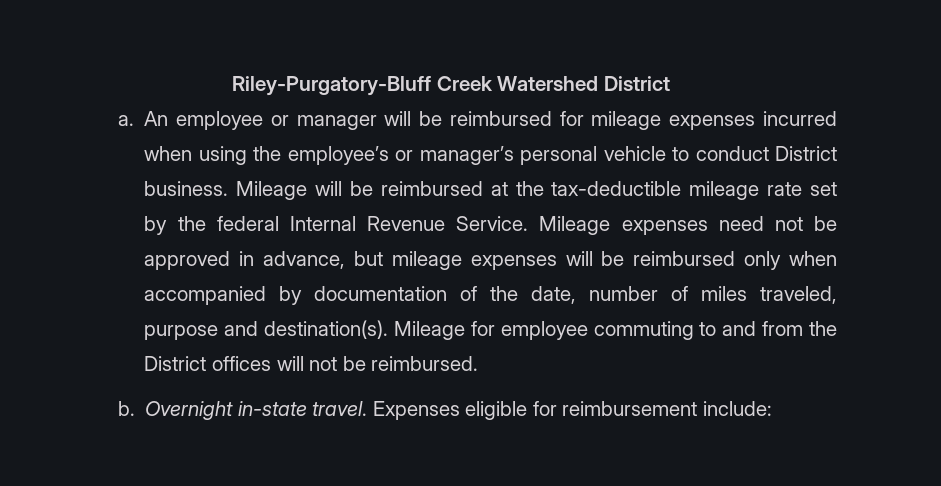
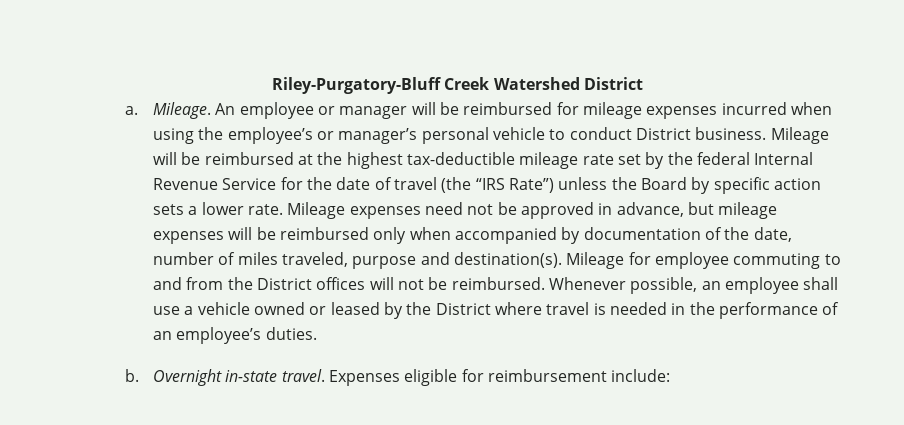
(134, 120) none -> [153,102,212,119] Mileage.
(544, 188) none -> [346,152,403,169] highest
[456,216,529,231] Service. -> [222,177,821,194] [153,202,284,215] Service for the date of travel (the “IRS Rate”) unless the Board by specific action sets a lower rate.
(479, 363) none -> [549,277,839,294] [153,302,840,319] [153,327,317,344] Whenever possible, an employee shall use a vehicle owned or leased by the District where travel is needed in the performance of an employee’s duties.

